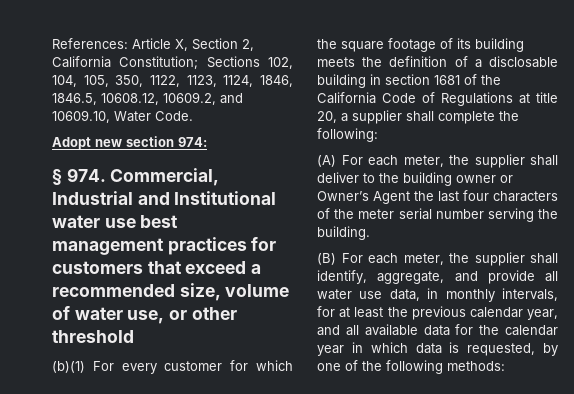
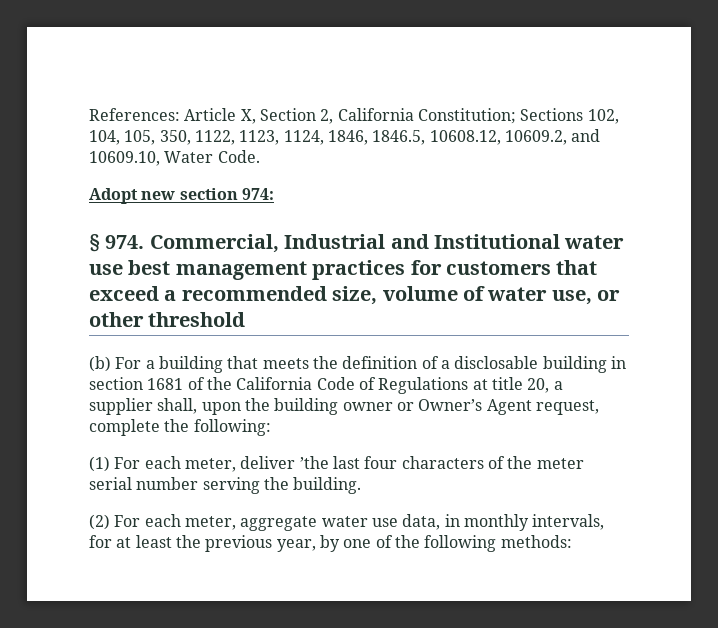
[52,360,293,374] [317,38,524,52] (b)(1) For every customer for which the square footage of its building -> [89,356,259,373] (b) For a building that
[406,111,519,124] [317,128,378,142] [317,154,558,168] [317,172,375,183] shall complete the following: // (A) For each meter, the supplier shall deliver to -> [157,398,241,415] shall, upon
[414,191,434,201] the -> [535,400,599,415] [89,419,271,436] [89,456,329,472] request, complete the following: // (1) For each meter, deliver ’the
[317,252,558,266] [317,270,558,284] (B) For each meter, the supplier shall identify, aggregate, and provide all -> [89,514,318,531] (2) For each meter, aggregate
[469,307,558,320] [317,324,558,336] [317,342,536,356] calendar year, and all available data for the calendar year in which data is requested, -> [276,539,316,552] year,

